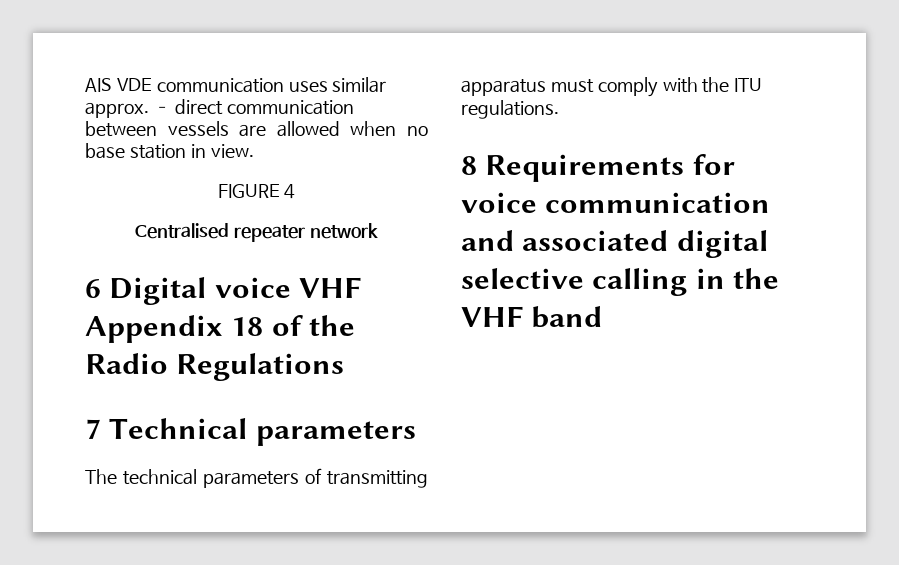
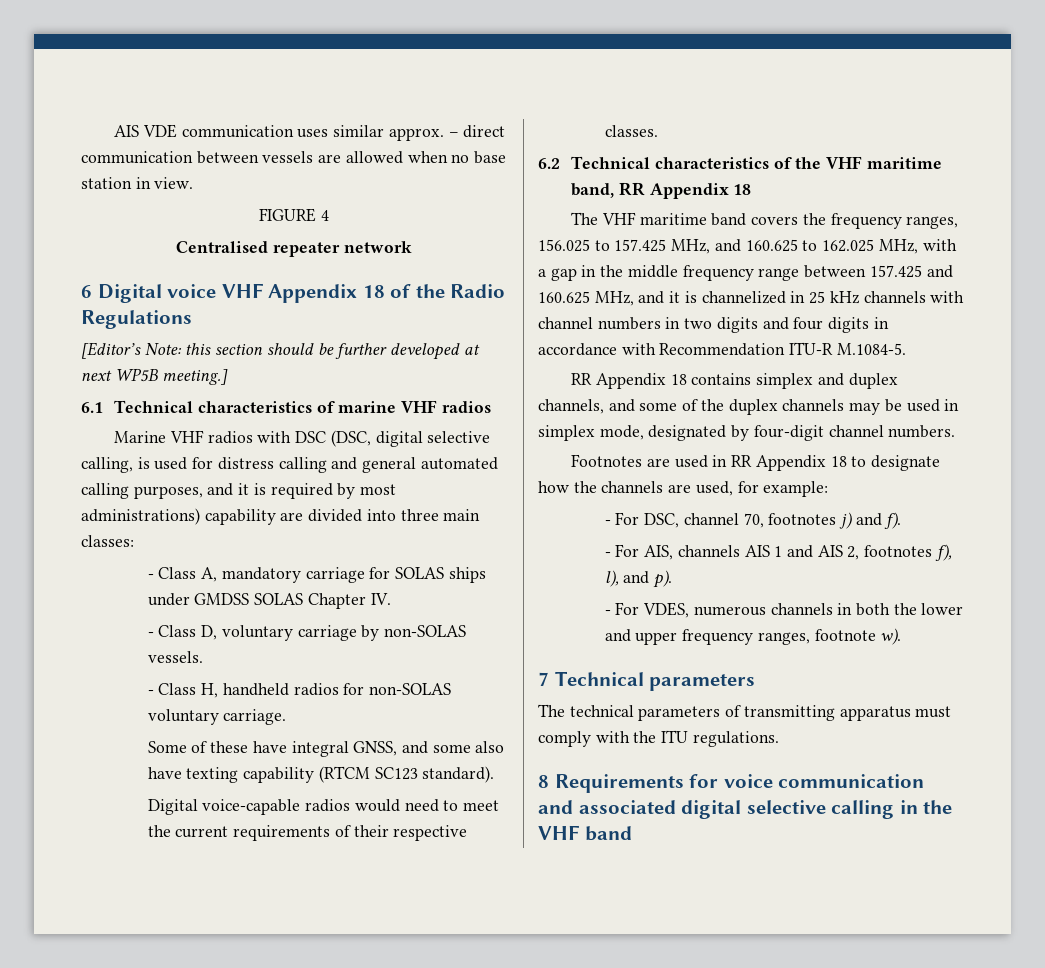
(345, 367) none -> [81,342,480,360] [81,368,229,385] [81,400,491,413] [114,430,491,447] [81,457,498,473] [81,483,397,499] [81,508,481,525] [81,535,134,547] [147,567,486,583] [147,593,391,609] [147,625,466,641] [147,651,203,663] [147,683,451,698] [147,709,287,725] [147,741,505,757] [147,766,495,783] [147,799,499,815] [147,825,468,841] [604,125,658,137] [538,156,942,169] [571,182,752,199] [571,212,959,229] [538,239,957,254] [538,265,953,281] [538,291,965,306] [538,317,889,333] [538,342,906,356] [571,373,898,389] [538,399,960,415] [538,425,956,441] [571,454,941,471] [538,481,829,497] [604,512,902,529] [604,544,952,561] [604,570,673,588] [604,602,964,618] [604,628,902,645] // [Editor’s Note: this section should be further developed at next WP5B meeting.] // 6.1 Technical characteristics of marine VHF radios // Marine VHF radios with DSC (DSC, digital selective calling, is used for distress calling and general automated calling purposes, and it is required by most administrations) capability are divided into three main classes: // - Class A, mandatory carriage for SOLAS ships under GMDSS SOLAS Chapter IV. // - Class D, voluntary carriage by non-SOLAS vessels. // - Class H, handheld radios for non-SOLAS voluntary carriage. // Some of these have integral GNSS, and some also have texting capability (RTCM SC123 standard). // Digital voice-capable radios would need to meet the current requirements of their respective classes. // 6.2 Technical characteristics of the VHF maritime band, RR Appendix 18 // The VHF maritime band covers the frequency ranges, 156.025 to 157.425 MHz, and 160.625 to 162.025 MHz, with a gap in the middle frequency range between 157.425 and 160.625 MHz, and it is channelized in 25 kHz channels with channel numbers in two digits and four digits in accordance with Recommendation ITU-R M.1084-5. // RR Appendix 18 contains simplex and duplex channels, and some of the duplex channels may be used in simplex mode, designated by four-digit channel numbers. // Footnotes are used in RR Appendix 18 to designate how the channels are used, for example: // - For DSC, channel 70, footnotes j) and f). // - For AIS, channels AIS 1 and AIS 2, footnotes f), l), and p). // - For VDES, numerous channels in both the lower and upper frequency ranges, footnote w).

